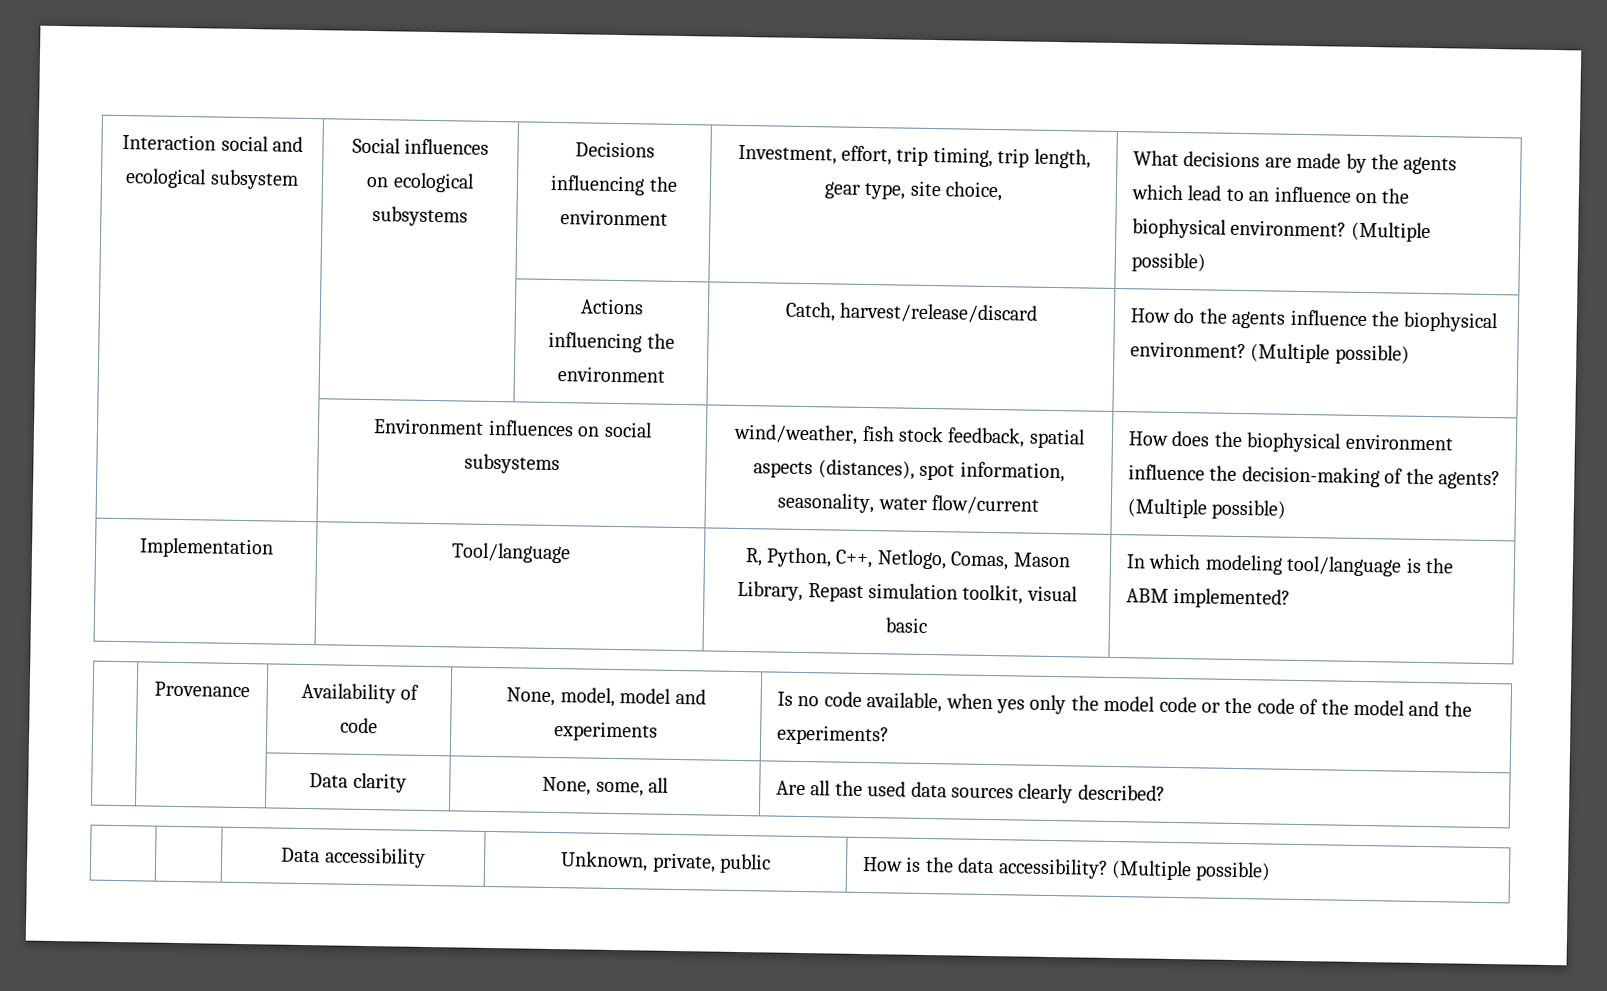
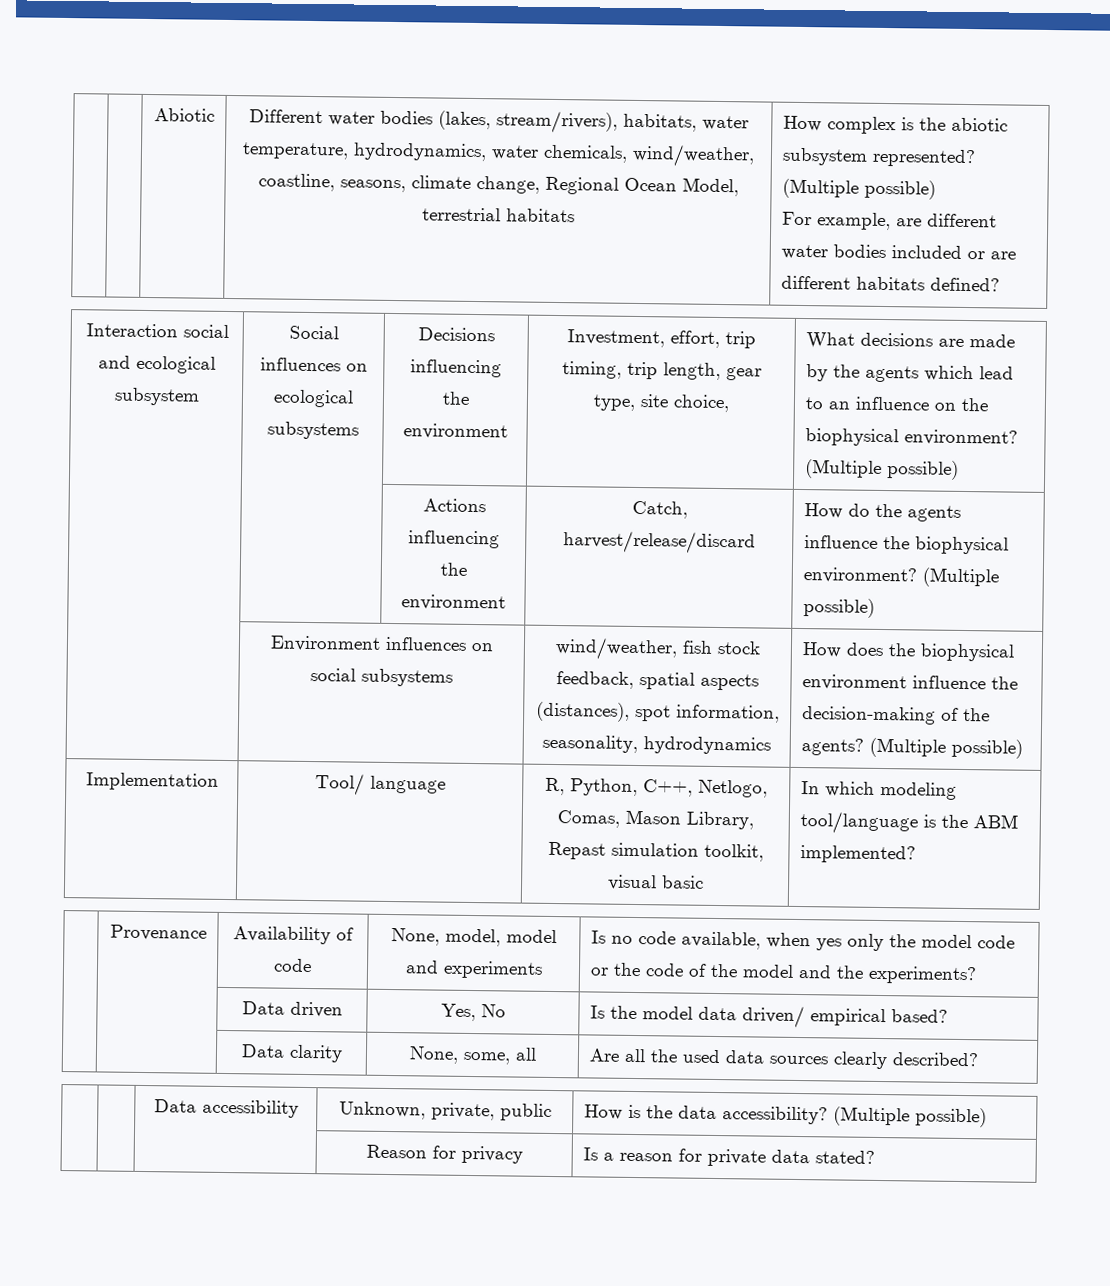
(122, 142) none -> [153,108,215,122] [249,109,749,134] [242,142,755,168] [257,173,739,197] [421,207,575,223] [782,115,1008,135] [781,147,976,168] [781,178,936,200] [781,211,997,231] [780,244,1016,260] [780,275,1000,292] | | Abiotic | Different water bodies (lakes, stream/rivers), habitats, water temperature, hydrodynamics, water chemicals, wind/weather, coastline, seasons, climate change, Regional Ocean Model, terrestrial habitats | How complex is the abiotic subsystem represented? (Multiple possible) // For example, are different water bodies included or are different habitats defined? //
[877,495,1040,515] water flow/current -> [643,736,771,755] hydrodynamics
[450,542,571,564] Tool/language -> [315,773,446,796] Tool/ language
(889, 735) none -> [241,1001,343,1018] [440,1003,506,1022] [589,1005,948,1029] // | | Data driven | Yes, No | Is the model data driven/ empirical based?
(1272, 871) none -> [365,1144,523,1164] [582,1147,875,1167] // | | | Reason for privacy | Is a reason for private data stated?

